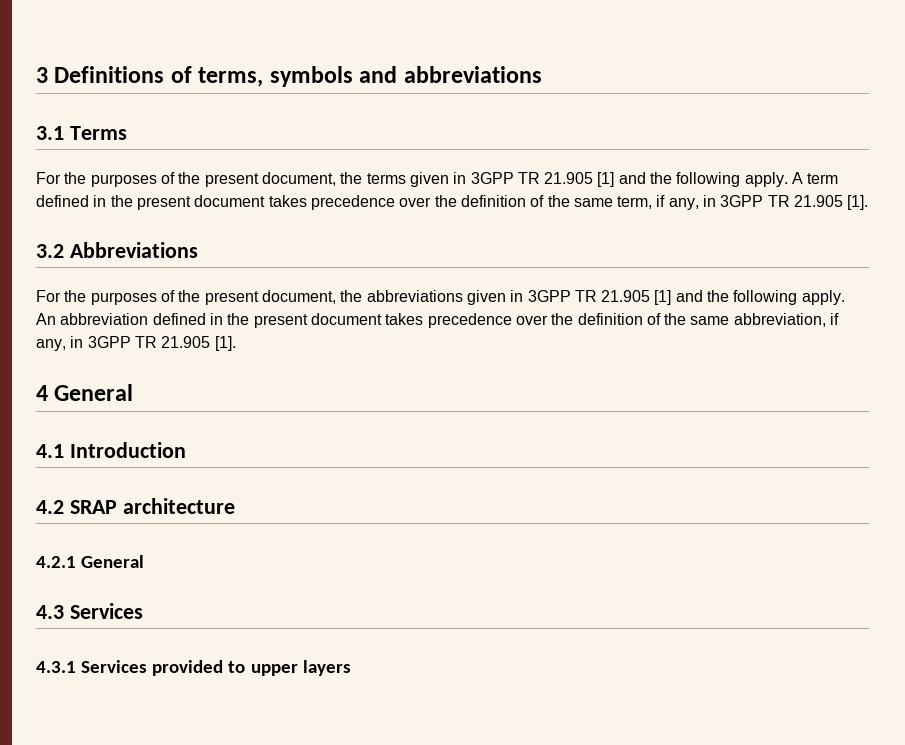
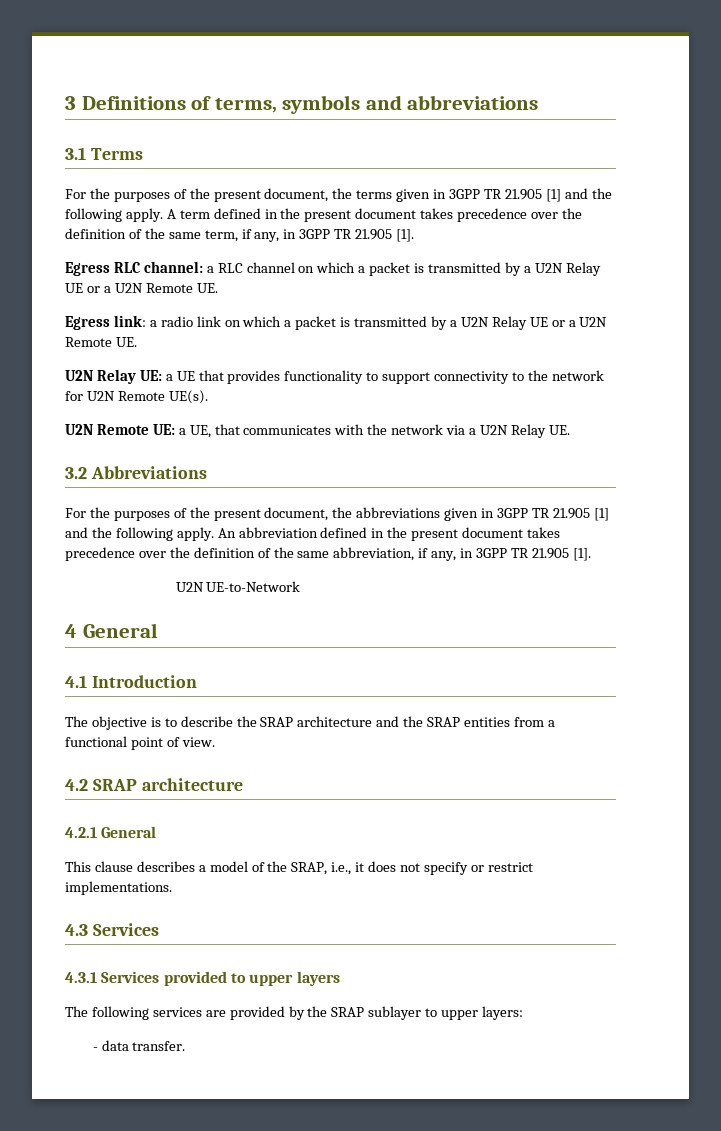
(869, 202) none -> [65,261,601,276] [65,283,218,293] [65,315,608,330] [65,337,137,347] [65,369,604,384] [65,390,208,404] [65,424,570,438] // Egress RLC channel: a RLC channel on which a packet is transmitted by a U2N Relay UE or a U2N Remote UE. // Egress link: a radio link on which a packet is transmitted by a U2N Relay UE or a U2N Remote UE. // U2N Relay UE: a UE that provides functionality to support connectivity to the network for U2N Remote UE(s). // U2N Remote UE: a UE, that communicates with the network via a U2N Relay UE.
(236, 343) none -> [175,581,301,592] // U2N UE-to-Network
(186, 450) none -> [65,716,555,730] [65,736,215,750] // The objective is to describe the SRAP architecture and the SRAP entities from a functional point of view.
(145, 561) none -> [65,861,533,875] [65,881,172,895] // This clause describes a model of the SRAP, i.e., it does not specify or restrict implementations.
(351, 668) none -> [65,1006,524,1020] [92,1040,186,1051] // The following services are provided by the SRAP sublayer to upper layers: // - data transfer.

